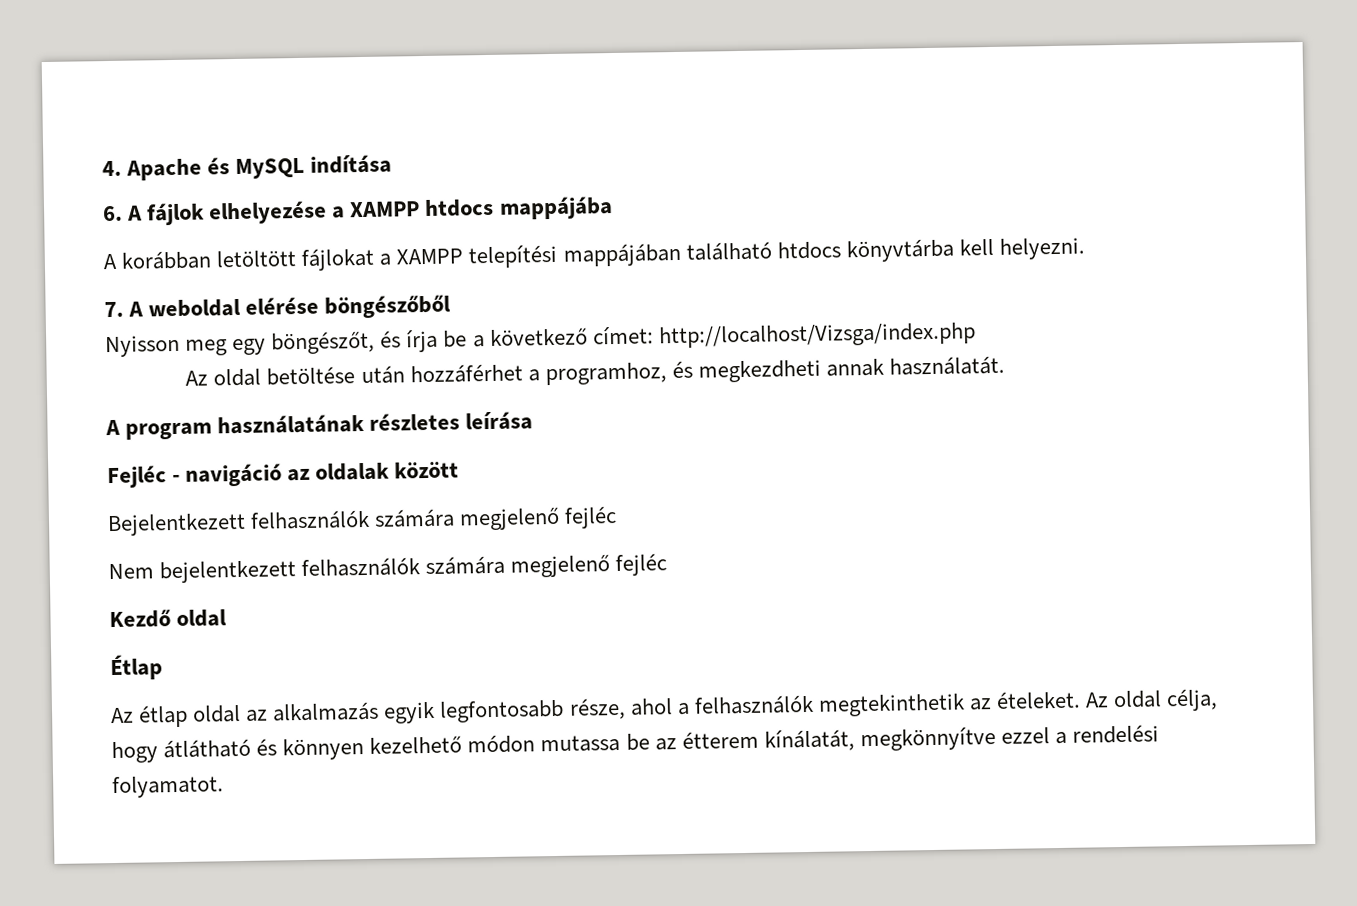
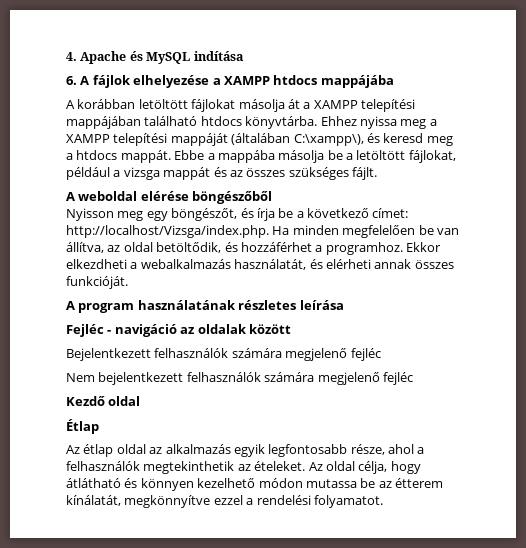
(376, 259) none -> [238,99,300,112] másolja át
[845,237,1085,263] [104,301,124,318] könyvtárba kell helyezni. // 7. -> [245,116,437,129] [66,133,453,146] [66,150,456,163] [66,167,377,180] könyvtárba. Ehhez nyissa meg a XAMPP telepítési mappáját (általában C:\xampp\), és keresd meg a htdocs mappát. Ebbe a mappába másolja be a letöltött fájlokat, például a vizsga mappát és az összes szükséges fájlt. //
[658,322,976,349] [185,355,1006,387] http://localhost/Vizsga/index.php // Az oldal betöltése után hozzáférhet a programhoz, és megkezdheti annak használatát. -> [66,225,459,238] [66,242,441,255] [66,259,454,270] [66,276,128,289] http://localhost/Vizsga/index.php. Ha minden megfelelően be van állítva, az oldal betöltődik, és hozzáférhet a programhoz. Ekkor elkezdheti a webalkalmazás használatát, és elérheti annak összes funkcióját.

